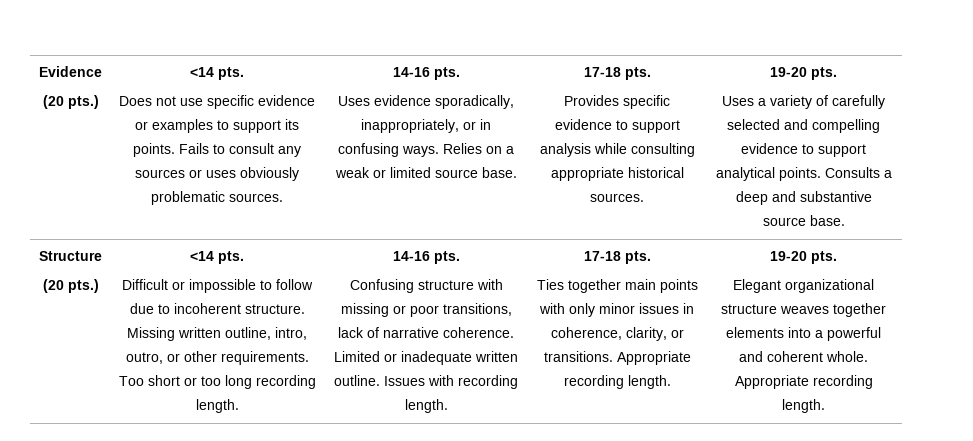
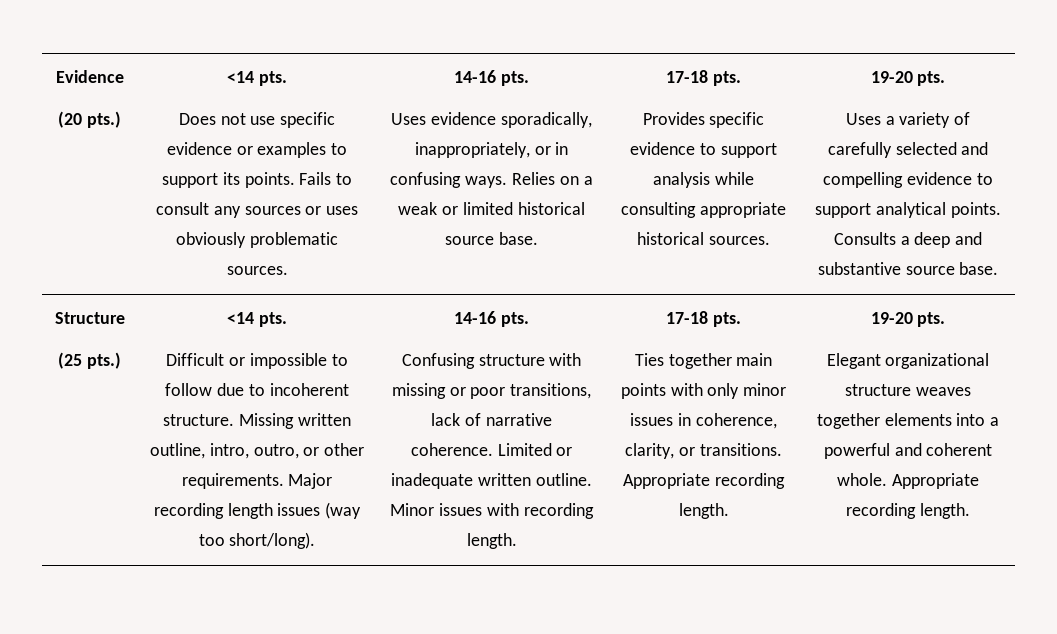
(431, 172) none -> [517,202,585,215] historical
[42,279,64,293] (20 -> [58,352,83,369] (25
[118,375,316,389] [195,399,239,413] Too short or too long recording length. -> [288,473,333,489] [153,502,362,519] [198,532,316,549] Major recording length issues (way too short/long).
[384,376,425,386] Issues -> [390,503,483,516] Minor issues

